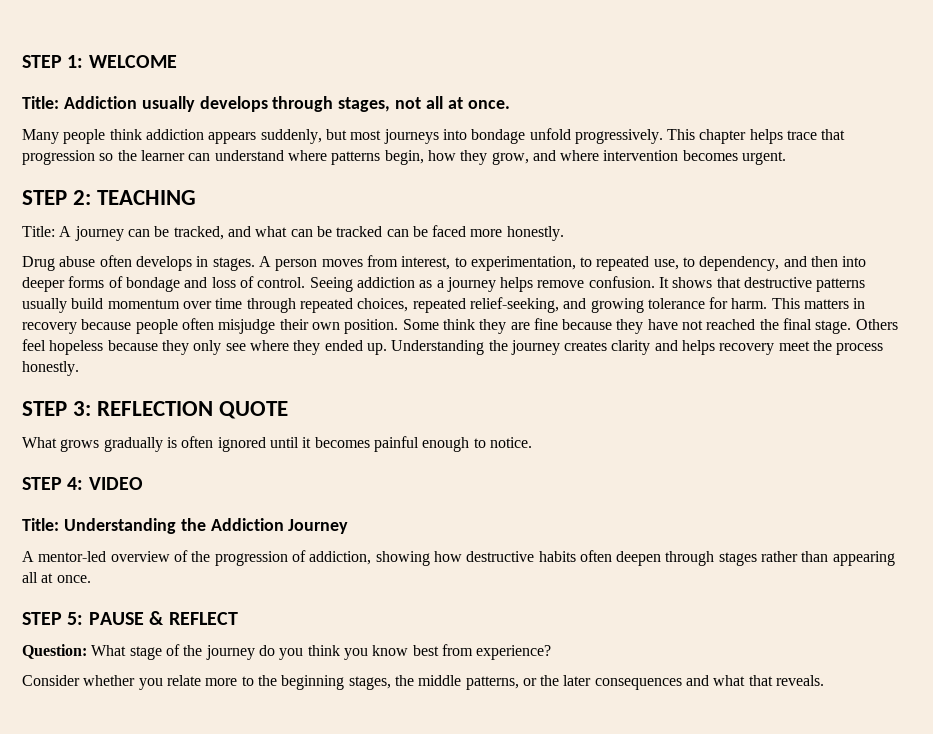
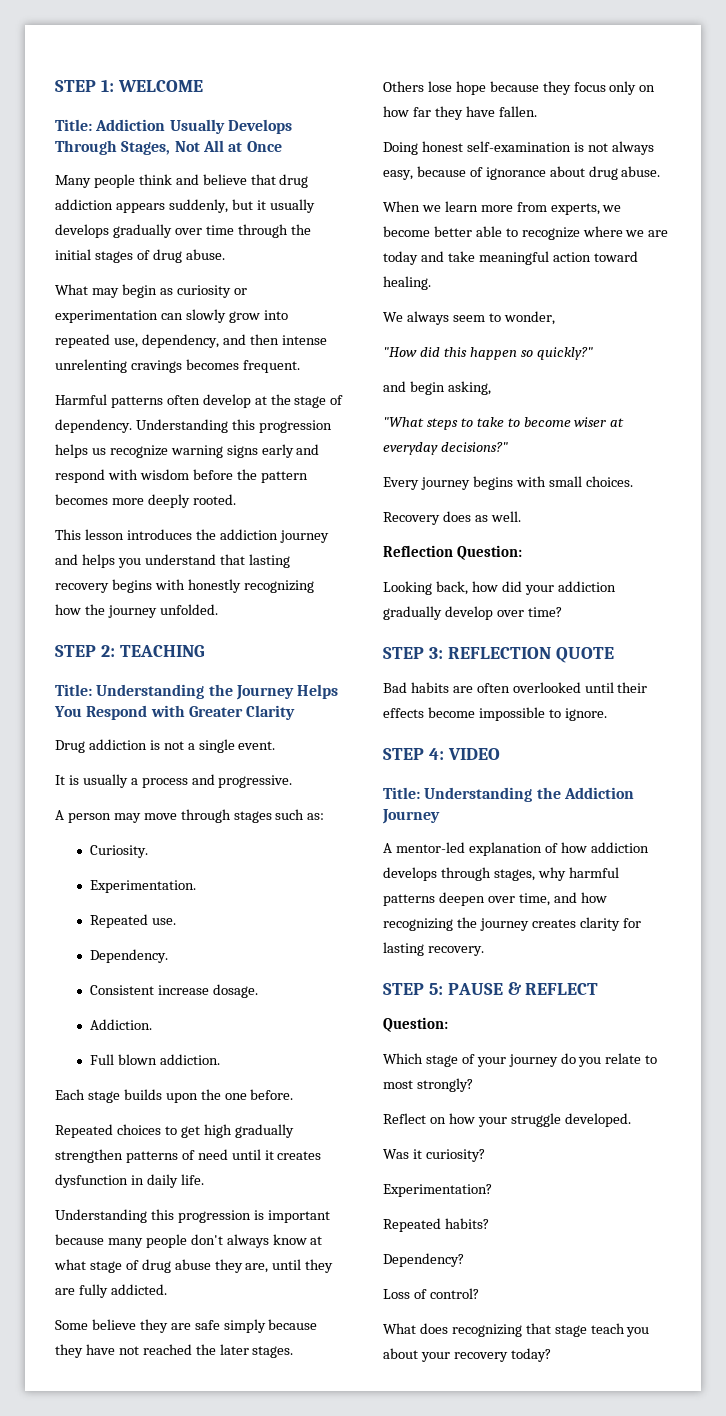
[141,96,510,112] [22,128,846,144] [22,150,787,165] [22,190,197,205] [22,225,564,241] [22,255,867,271] [22,276,866,292] [22,297,866,313] [22,318,558,334] usually develops through stages, not all at once. // Many people think addiction appears suddenly, but most journeys into bondage unfold progressively. This chapter helps trace that progression so the learner can understand where patterns begin, how they grow, and where intervention becomes urgent. // STEP 2: TEACHING // Title: A journey can be tracked, and what can be tracked can be faced more honestly. // Drug abuse often develops in stages. A person moves from interest, to experimentation, to repeated use, to dependency, and then into deeper forms of bondage and loss of control. Seeing addiction as a journey helps remove confusion. It shows that destructive patterns usually build momentum over time through repeated choices, repeated relief-seeking, and growing tolerance for harm. This matters in recovery because people often misjudge their own position. Some think they are fine -> [169,119,292,134] [55,140,282,155] [55,174,309,188] [55,199,315,213] [55,224,311,238] [55,249,225,263] [55,284,247,298] [55,309,288,323] [55,334,327,348] [55,359,300,373] [55,394,344,408] [55,419,332,433] [55,444,320,458] [55,469,308,483] [55,494,236,508] [55,529,329,543] [55,554,290,568] [55,579,314,593] [55,604,218,618] [55,645,205,657] [55,684,339,700] [54,705,296,720] [55,739,276,753] [55,774,293,788] [55,809,325,823] [90,845,149,858] [90,880,197,893] [90,914,177,928] [90,949,169,963] [90,984,259,998] [90,1019,153,1030] [90,1054,221,1065] [55,1089,294,1103] [55,1124,294,1138] [55,1149,322,1163] [55,1174,204,1188] [55,1209,330,1223] [55,1234,323,1248] [54,1259,334,1273] [55,1284,167,1298] [55,1319,266,1333] Usually Develops Through Stages, Not All at Once // Many people think and believe that drug addiction appears suddenly, but it usually develops gradually over time through the initial stages of drug abuse. // What may begin as curiosity or experimentation can slowly grow into repeated use, dependency, and then intense unrelenting cravings becomes frequent. // Harmful patterns often develop at the stage of dependency. Understanding this progression helps us recognize warning signs early and respond with wisdom before the pattern becomes more deeply rooted. // This lesson introduces the addiction journey and helps you understand that lasting recovery begins with honestly recognizing how the journey unfolded. // STEP 2: TEACHING // Title: Understanding the Journey Helps You Respond with Greater Clarity // Drug addiction is not a single event. // It is usually a process and progressive. // A person may move through stages such as: // Curiosity. // Experimentation. // Repeated use. // Dependency. // Consistent increase dosage. // Addiction. // Full blown addiction. // Each stage builds upon the one before. // Repeated choices to get high gradually strengthen patterns of need until it creates dysfunction in daily life. // Understanding this progression is important because many people don't always know at what stage of drug abuse they are, until they are fully addicted. // Some believe they are safe simply
[783,318,898,334] [22,339,884,355] [22,361,79,376] [22,401,289,419] [22,436,532,452] final stage. Others feel hopeless because they only see where they ended up. Understanding the journey creates clarity and helps recovery meet the process honestly. // STEP 3: REFLECTION QUOTE // What grows gradually is often ignored until it becomes painful enough to notice. -> [219,1344,294,1358] [383,81,656,95] [383,106,537,120] [383,141,654,155] [383,166,661,180] [383,201,622,215] [383,226,669,240] [383,251,638,265] [383,276,431,290] [383,311,555,325] [383,347,593,360] [383,381,491,395] [383,417,625,430] [383,442,508,455] [383,476,633,490] [383,511,521,525] [383,545,522,560] [383,581,616,595] [383,606,562,620] [383,647,614,663] [383,682,648,693] [383,707,607,721] later stages. // Others lose hope because they focus only on how far they have fallen. // Doing honest self-examination is not always easy, because of ignorance about drug abuse. // When we learn more from experts, we become better able to recognize where we are today and take meaningful action toward healing. // We always seem to wonder, // "How did this happen so quickly?" // and begin asking, // "What steps to take to become wiser at everyday decisions?" // Every journey begins with small choices. // Recovery does as well. // Reflection Question: // Looking back, how did your addiction gradually develop over time? // STEP 3: REFLECTION QUOTE // Bad habits are often overlooked until their effects become impossible to ignore.
[110,550,895,566] [22,572,91,583] overview of the progression of addiction, showing how destructive habits often deepen through stages rather than appearing all at once. -> [468,842,649,856] [383,867,619,881] [383,892,607,906] [383,917,641,931] [383,942,484,956] explanation of how addiction develops through stages, why harmful patterns deepen over time, and how recognizing the journey creates clarity for lasting recovery.
[91,644,203,660] What stage of the -> [383,1053,506,1067] // Which stage of your
[307,644,552,660] [22,675,825,690] think you know best from experience? // Consider whether you relate more to the beginning stages, the middle patterns, or the later consequences and what that reveals. -> [605,1053,658,1064] [383,1078,473,1092] [383,1113,631,1127] [383,1149,485,1162] [383,1184,492,1197] [383,1218,489,1232] [383,1253,464,1267] [383,1288,479,1299] [383,1323,650,1337] [383,1348,551,1362] relate to most strongly? // Reflect on how your struggle developed. // Was it curiosity? // Experimentation? // Repeated habits? // Dependency? // Loss of control? // What does recognizing that stage teach you about your recovery today?

